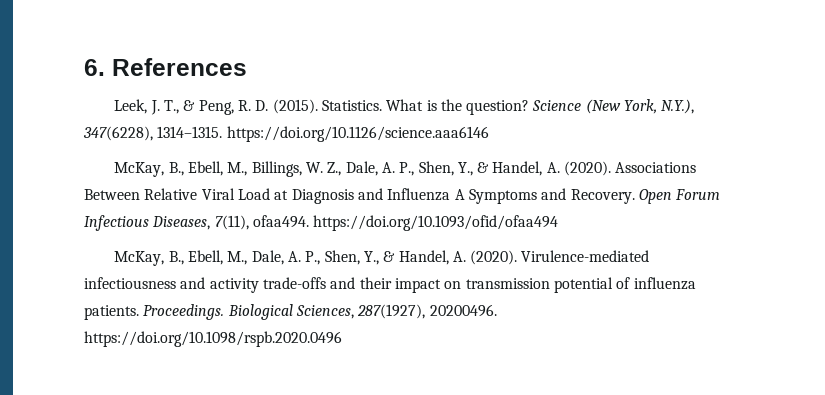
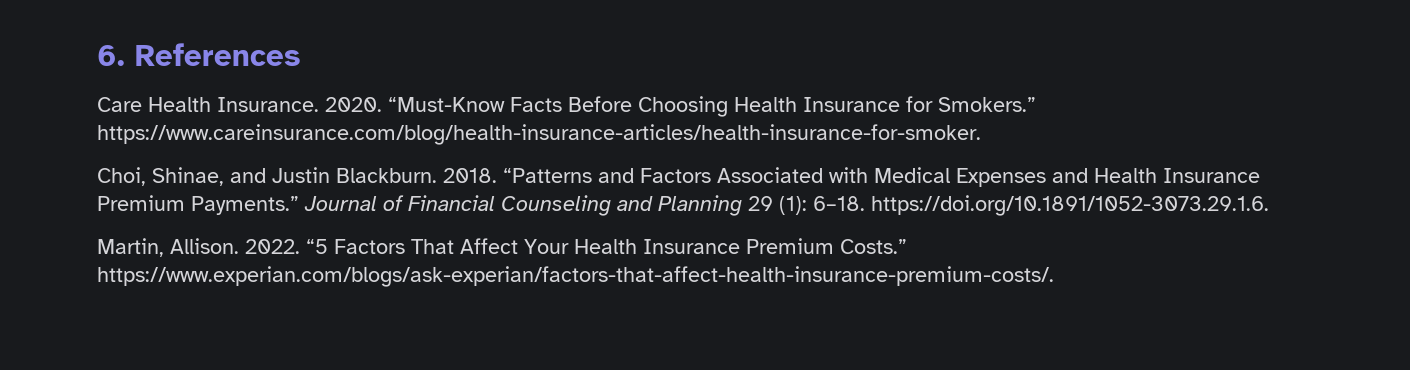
[114,99,695,115] [83,126,489,142] [114,161,697,177] [84,188,721,204] [84,215,559,231] [114,250,650,266] [84,277,696,293] [84,304,497,320] [84,331,342,347] Leek, J. T., & Peng, R. D. (2015). Statistics. What is the question? Science (New York, N.Y.), 347(6228), 1314–1315. https://doi.org/10.1126/science.aaa6146 // McKay, B., Ebell, M., Billings, W. Z., Dale, A. P., Shen, Y., & Handel, A. (2020). Associations Between Relative Viral Load at Diagnosis and Influenza A Symptoms and Recovery. Open Forum Infectious Diseases, 7(11), ofaa494. https://doi.org/10.1093/ofid/ofaa494 // McKay, B., Ebell, M., Dale, A. P., Shen, Y., & Handel, A. (2020). Virulence-mediated infectiousness and activity trade-offs and their impact on transmission potential of influenza patients. Proceedings. Biological Sciences, 287(1927), 20200496. https://doi.org/10.1098/rspb.2020.0496 -> [97,96,1036,117] [97,124,981,145] [97,167,1260,187] [97,195,1269,216] [97,238,907,257] [97,266,1054,287] Care Health Insurance. 2020. “Must-Know Facts Before Choosing Health Insurance for Smokers.” https://www.careinsurance.com/blog/health-insurance-articles/health-insurance-for-smoker. // Choi, Shinae, and Justin Blackburn. 2018. “Patterns and Factors Associated with Medical Expenses and Health Insurance Premium Payments.” Journal of Financial Counseling and Planning 29 (1): 6–18. https://doi.org/10.1891/1052-3073.29.1.6. // Martin, Allison. 2022. “5 Factors That Affect Your Health Insurance Premium Costs.” https://www.experian.com/blogs/ask-experian/factors-that-affect-health-insurance-premium-costs/.

